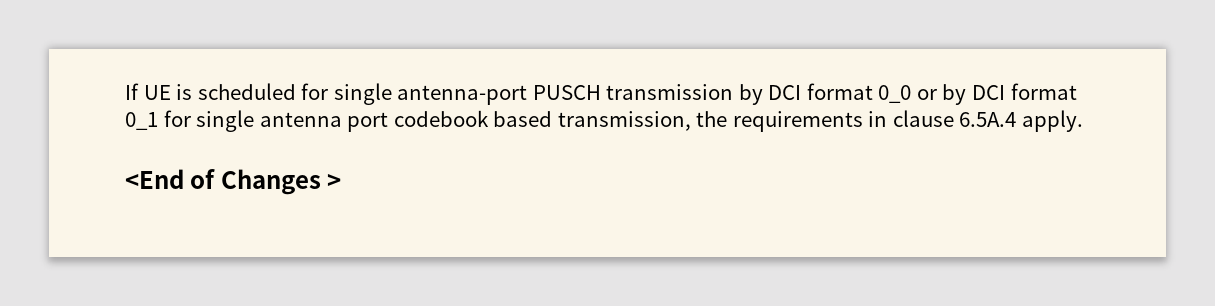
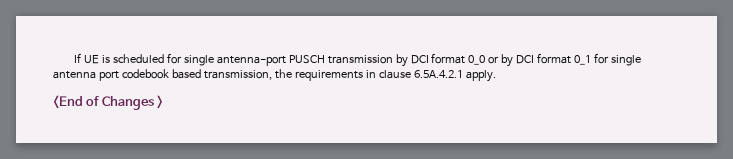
[959,112,1017,127] 6.5A.4 -> [413,70,463,78] 6.5A.4.2.1

